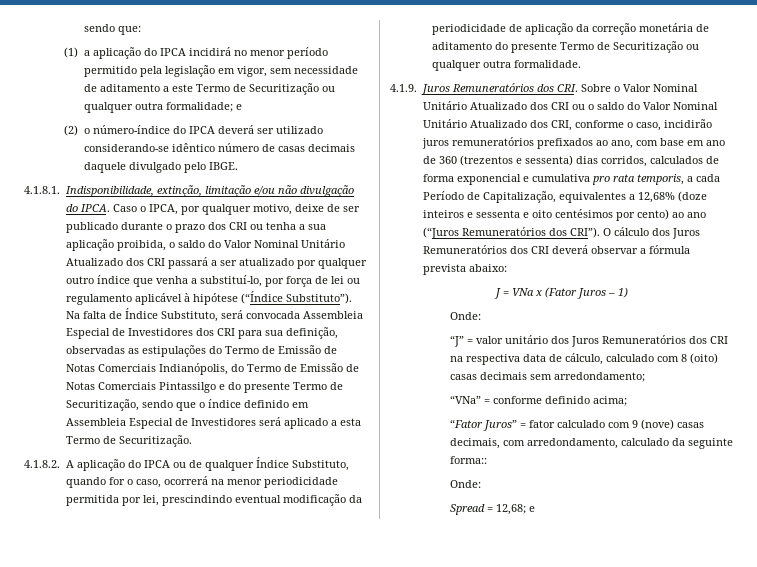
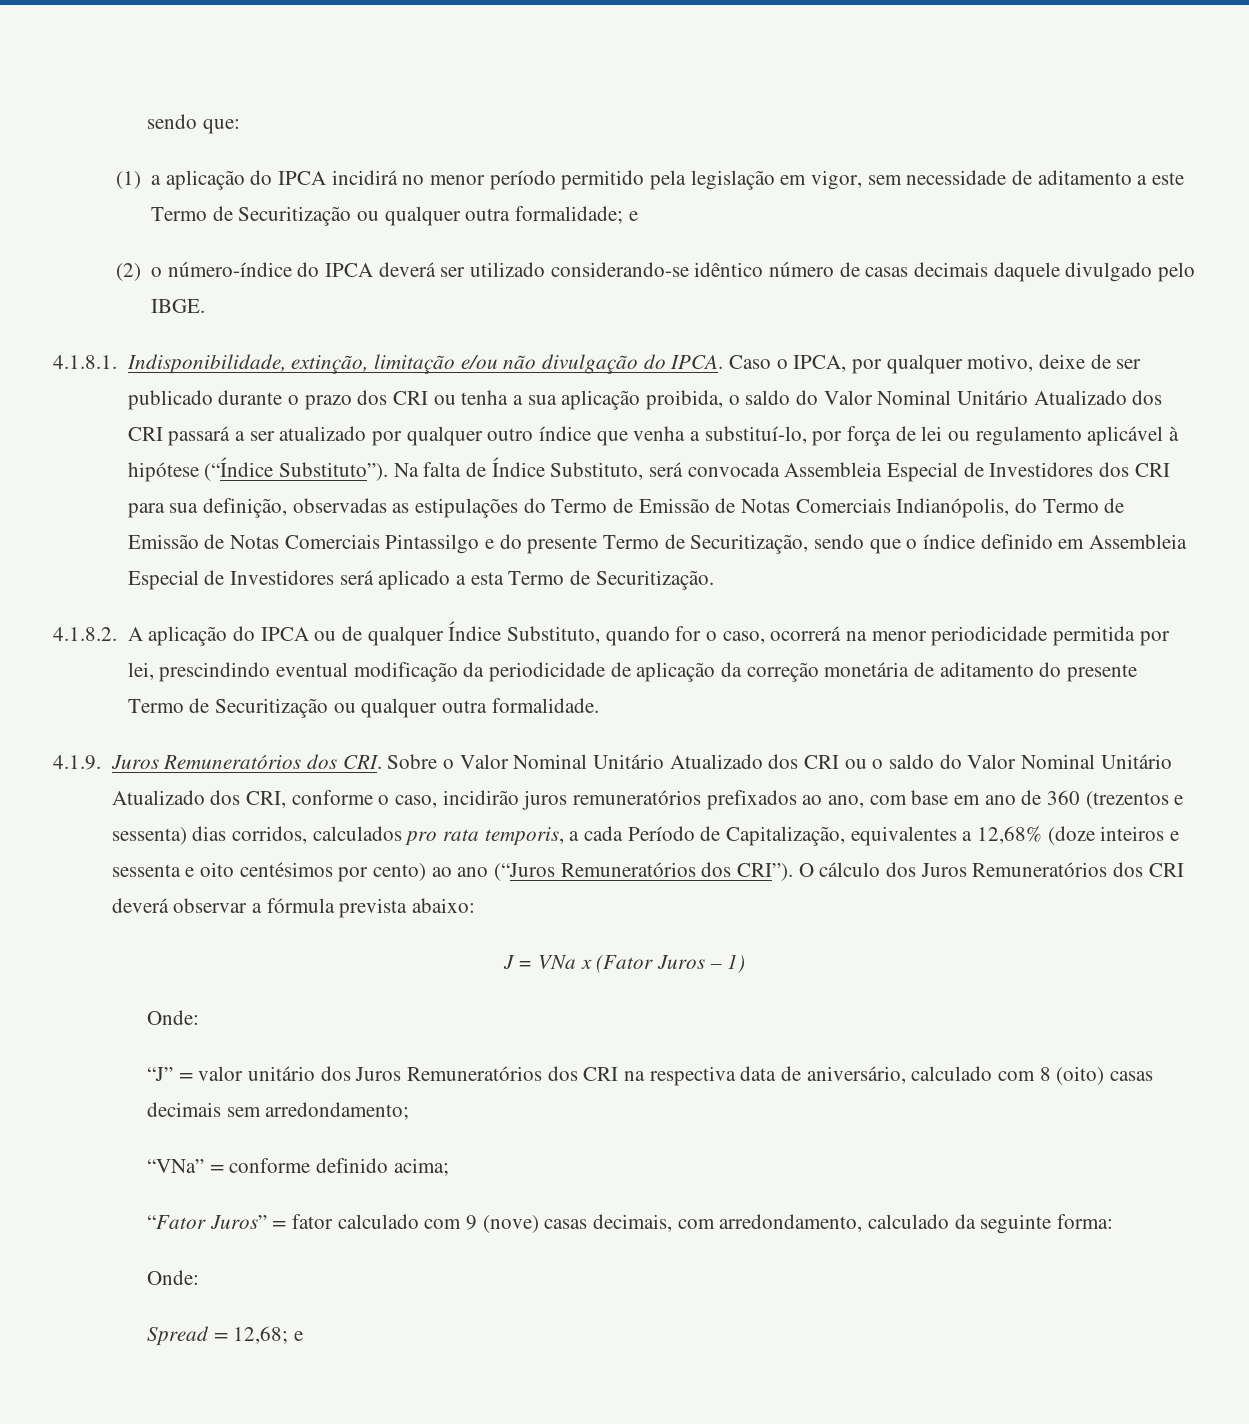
[705,156,719,164] [422,174,590,185] de forma exponencial e cumulativa -> (402, 833) none
[564,353,603,365] cálculo, -> [806,1066,906,1084] aniversário,
[449,456,487,464] forma:: -> [1056,1214,1113,1229] forma:

